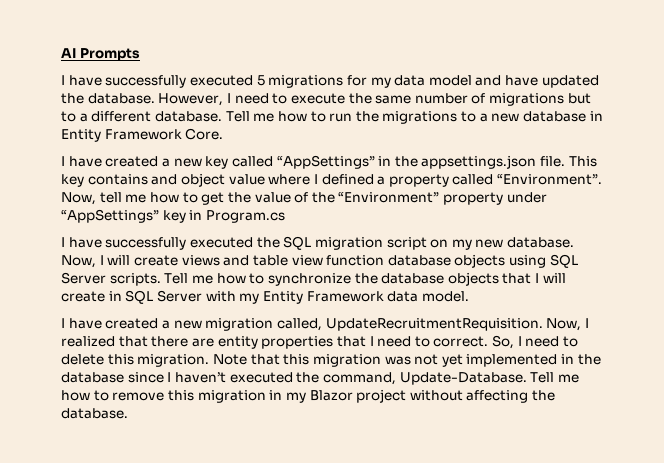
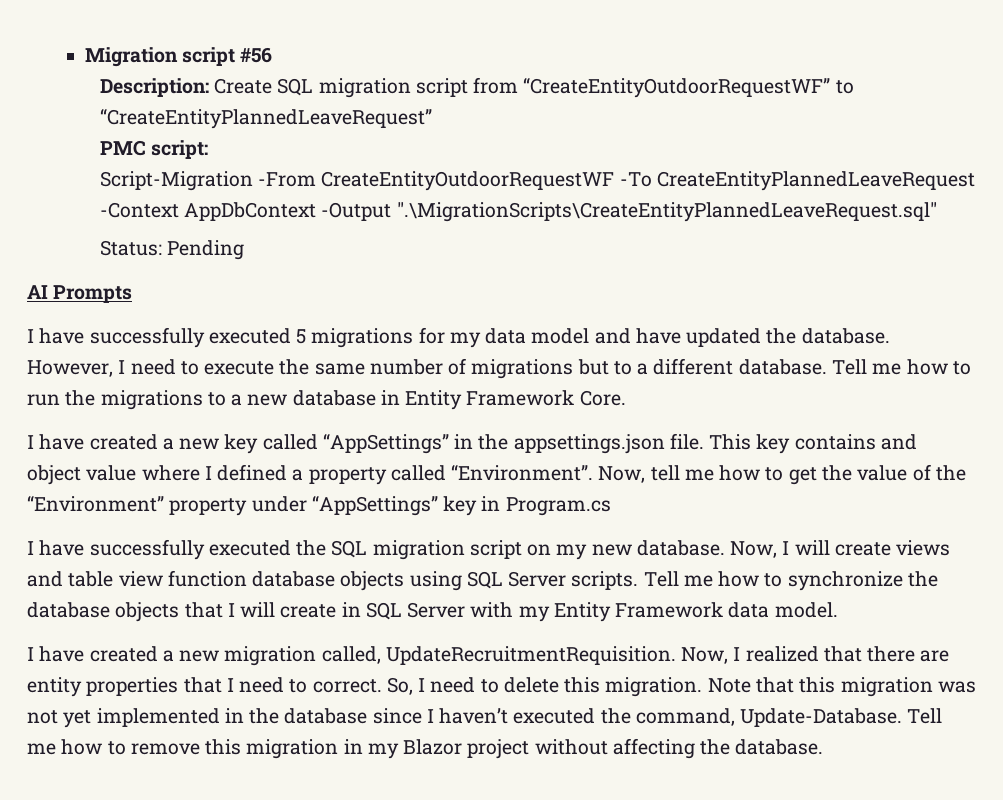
(61, 53) none -> [84,47,273,67] [99,77,854,98] [99,108,432,129] [99,140,209,159] [99,171,975,191] [99,202,937,222] [99,240,245,260] Migration script #56 // Description: Create SQL migration script from “CreateEntityOutdoorRequestWF” to “CreateEntityPlannedLeaveRequest” // PMC script: // Script-Migration -From CreateEntityOutdoorRequestWF -To CreateEntityPlannedLeaveRequest -Context AppDbContext -Output ".\MigrationScripts\CreateEntityPlannedLeaveRequest.sql" // Status: Pending //

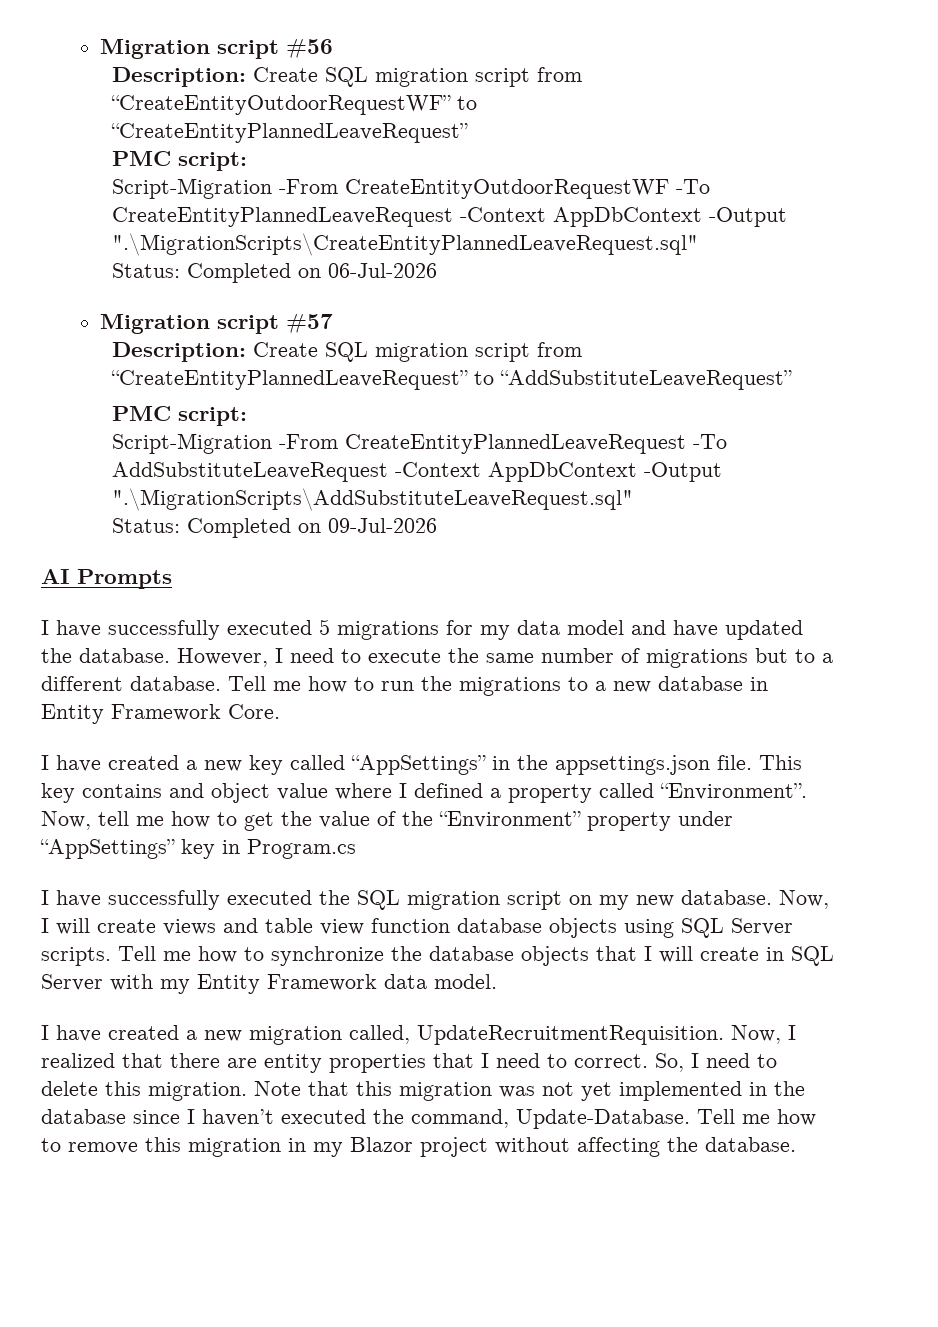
[167,240,245,260] Pending -> [187,263,438,283] [100,314,334,334] [112,342,583,362] [111,370,793,390] [112,406,248,426] [112,433,728,454] [112,462,723,482] [112,488,634,511] [112,518,438,538] Completed on 06-Jul-2026 // Migration script #57 // Description: Create SQL migration script from “CreateEntityPlannedLeaveRequest” to “AddSubstituteLeaveRequest” // PMC script: // Script-Migration -From CreateEntityPlannedLeaveRequest -To AddSubstituteLeaveRequest -Context AppDbContext -Output ".\MigrationScripts\AddSubstituteLeaveRequest.sql" // Status: Completed on 09-Jul-2026

